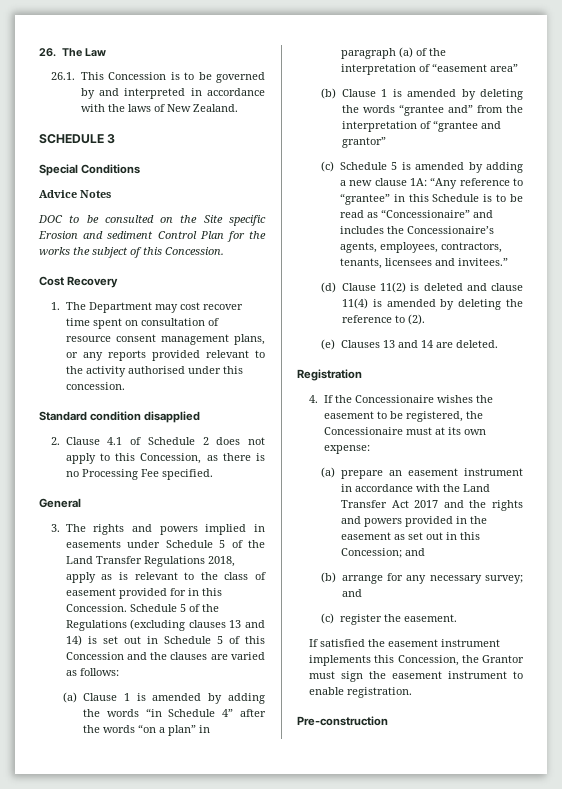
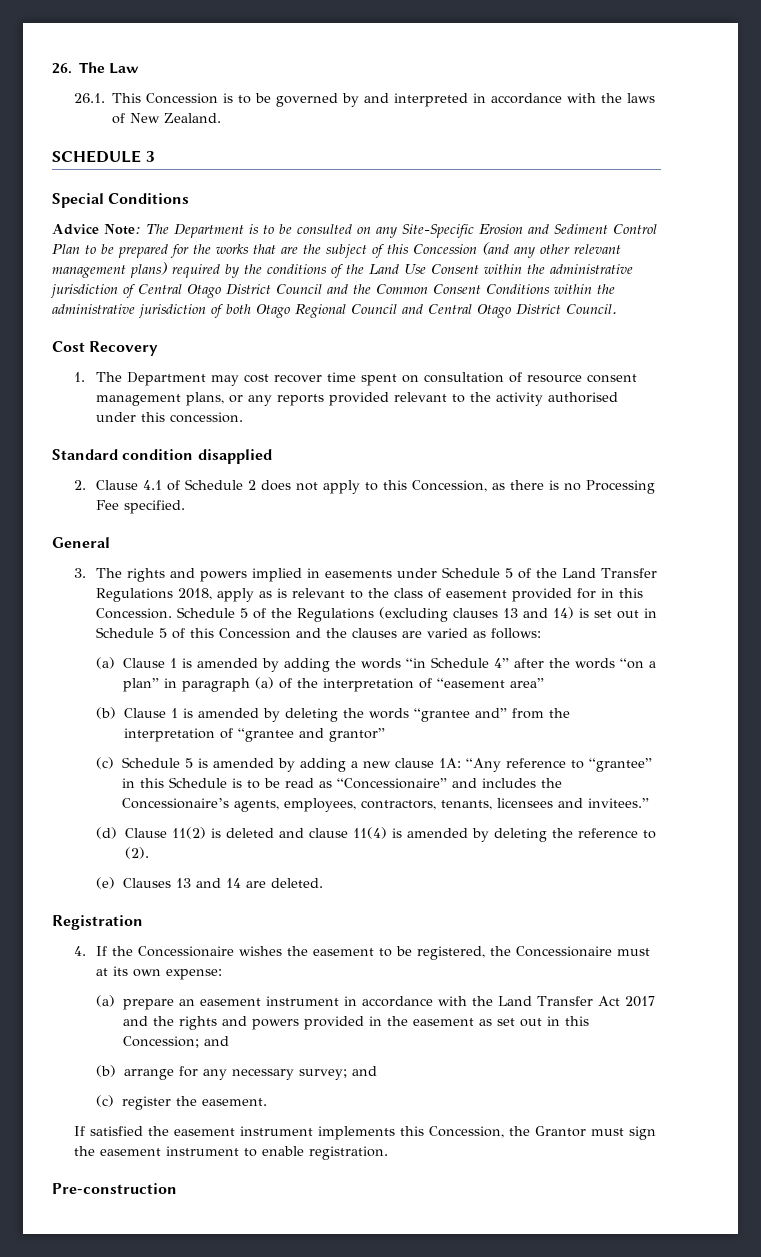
[80,190,111,198] [38,215,63,223] Notes // DOC -> [104,224,259,238] Note: The Department is
[180,215,266,226] the Site specific -> [376,224,474,238] any Site-Specific
[107,231,154,239] sediment -> [554,224,608,234] Sediment
(224, 235) none -> [85,244,168,258] to be prepared
(70, 251) none -> [253,244,298,254] that are
[165,247,224,255] Concession. -> [413,242,621,258] [52,262,633,278] [51,284,615,298] [52,304,617,318] Concession (and any other relevant management plans) required by the conditions of the Land Use Consent within the administrative jurisdiction of Central Otago District Council and the Common Consent Conditions within the administrative jurisdiction of both Otago Regional Council and Central Otago District Council.

